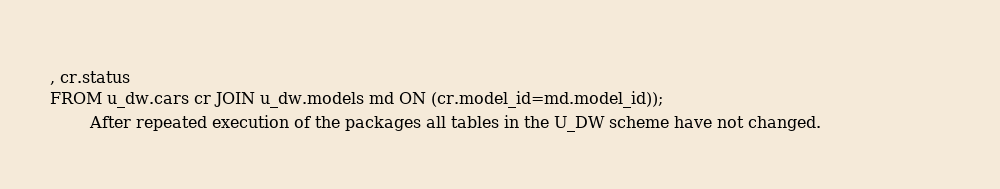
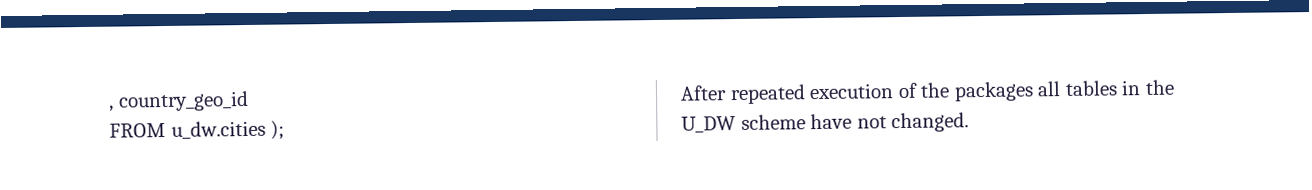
[60,71,130,83] cr.status -> [117,90,249,112] country_geo_id
[107,91,663,108] u_dw.cars cr JOIN u_dw.models md ON (cr.model_id=md.model_id)); -> [170,120,286,140] u_dw.cities );

